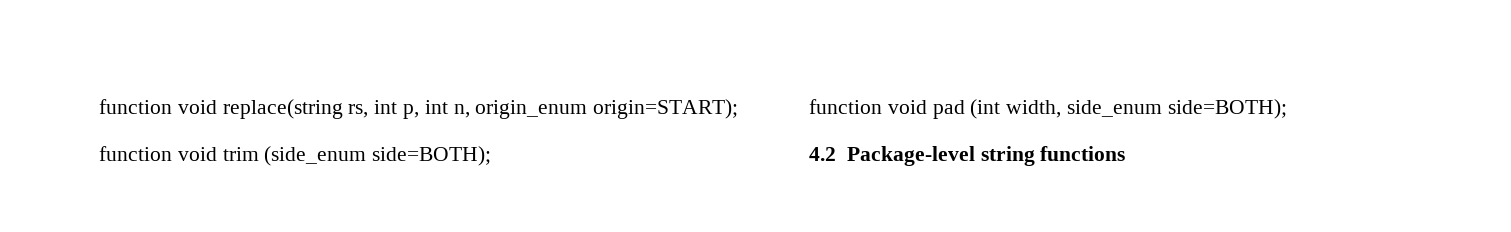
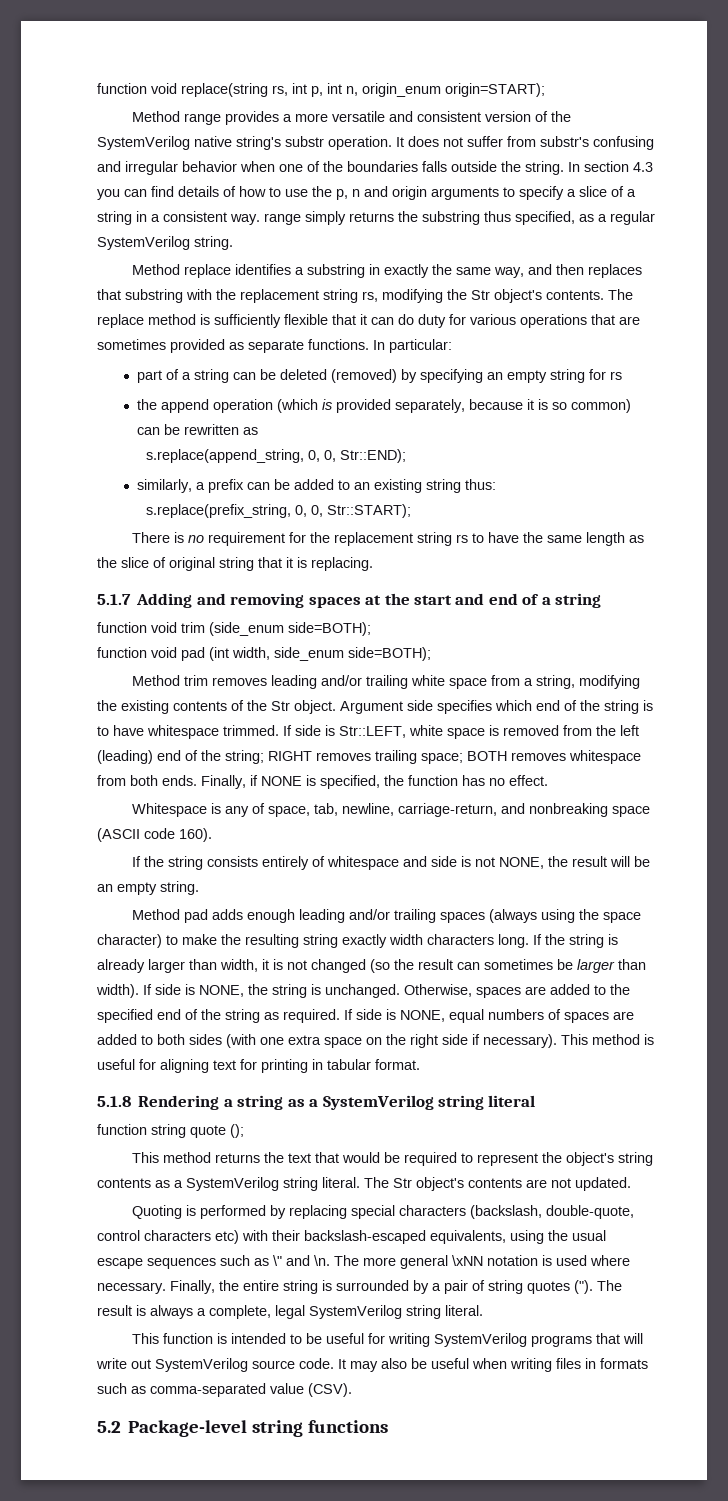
(739, 109) none -> [131,111,571,125] [97,136,654,150] [97,161,653,175] [97,186,636,200] [97,211,655,225] [97,236,233,250] [131,264,642,278] [97,289,633,303] [97,314,640,328] [97,339,452,353] [137,369,623,383] [137,399,632,413] [137,424,259,435] [145,449,406,463] [137,479,497,493] [145,504,411,518] [131,532,644,546] [97,557,373,571] [97,593,602,608] // Method range provides a more versatile and consistent version of the SystemVerilog native string's substr operation. It does not suffer from substr's confusing and irregular behavior when one of the boundaries falls outside the string. In section 4.3 you can find details of how to use the p, n and origin arguments to specify a slice of a string in a consistent way. range simply returns the substring thus specified, as a regular SystemVerilog string. // Method replace identifies a substring in exactly the same way, and then replaces that substring with the replacement string rs, modifying the Str object's contents. The replace method is sufficiently flexible that it can do duty for various operations that are sometimes provided as separate functions. In particular: // part of a string can be deleted (removed) by specifying an empty string for rs // the append operation (which is provided separately, because it is so common) can be rewritten as // s.replace(append_string, 0, 0, Str::END); // similarly, a prefix can be added to an existing string thus: // s.replace(prefix_string, 0, 0, Str::START); // There is no requirement for the replacement string rs to have the same length as the slice of original string that it is replacing. // 5.1.7 Adding and removing spaces at the start and end of a string
[809,147,836,161] 4.2 -> [131,675,640,689] [97,700,653,714] [97,725,639,739] [97,750,641,764] [97,775,548,789] [131,803,650,817] [97,828,212,842] [131,856,650,870] [97,881,199,895] [131,909,641,923] [97,934,618,948] [97,959,646,973] [96,984,630,998] [97,1009,634,1023] [97,1034,654,1048] [97,1059,420,1073] [97,1095,536,1110] [97,1124,244,1138] [131,1152,653,1166] [97,1177,631,1191] [131,1205,634,1219] [97,1230,606,1244] [97,1255,630,1269] [97,1280,622,1294] [97,1305,483,1319] [131,1333,643,1347] [96,1358,648,1372] [97,1383,352,1397] [97,1421,121,1433] Method trim removes leading and/or trailing white space from a string, modifying the existing contents of the Str object. Argument side specifies which end of the string is to have whitespace trimmed. If side is Str::LEFT, white space is removed from the left (leading) end of the string; RIGHT removes trailing space; BOTH removes whitespace from both ends. Finally, if NONE is specified, the function has no effect. // Whitespace is any of space, tab, newline, carriage-return, and nonbreaking space (ASCII code 160). // If the string consists entirely of whitespace and side is not NONE, the result will be an empty string. // Method pad adds enough leading and/or trailing spaces (always using the space character) to make the resulting string exactly width characters long. If the string is already larger than width, it is not changed (so the result can sometimes be larger than width). If side is NONE, the string is unchanged. Otherwise, spaces are added to the specified end of the string as required. If side is NONE, equal numbers of spaces are added to both sides (with one extra space on the right side if necessary). This method is useful for aligning text for printing in tabular format. // 5.1.8 Rendering a string as a SystemVerilog string literal // function string quote (); // This method returns the text that would be required to represent the object's string contents as a SystemVerilog string literal. The Str object's contents are not updated. // Quoting is performed by replacing special characters (backslash, double-quote, control characters etc) with their backslash-escaped equivalents, using the usual escape sequences such as \" and \n. The more general \xNN notation is used where necessary. Finally, the entire string is surrounded by a pair of string quotes ("). The result is always a complete, legal SystemVerilog string literal. // This function is intended to be useful for writing SystemVerilog programs that will write out SystemVerilog source code. It may also be useful when writing files in formats such as comma-separated value (CSV). // 5.2

